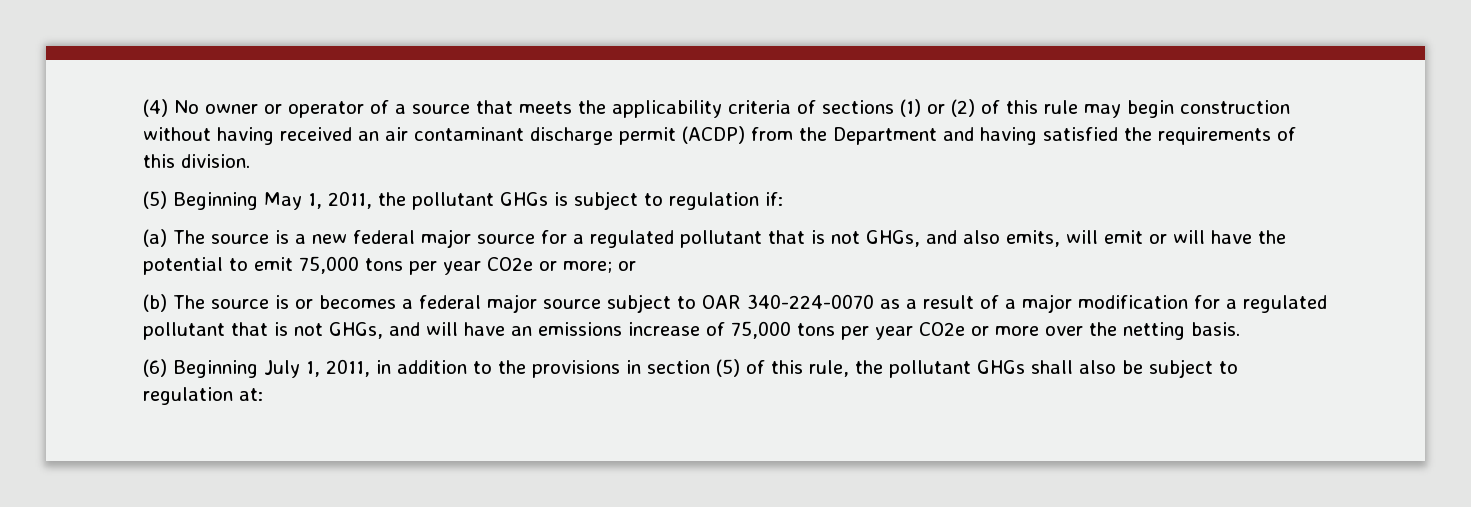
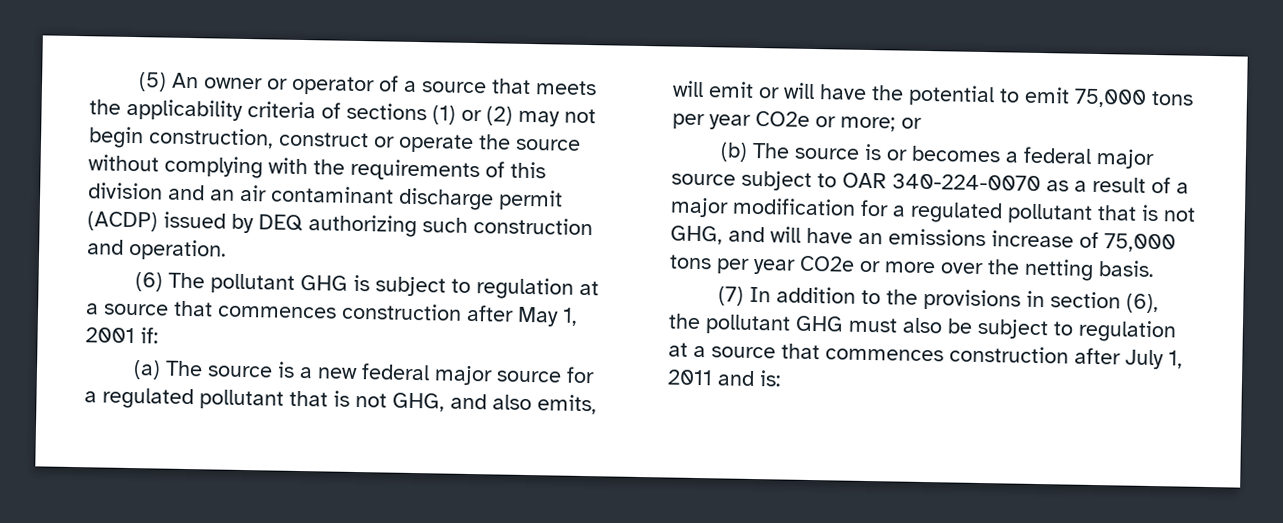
[143,99,199,117] (4) No -> [138,72,200,92] (5) An
[981,100,1290,118] [143,127,352,145] of this rule may begin construction without having received -> [518,108,596,127] [88,126,581,154] [88,154,546,182] [88,182,205,201] may not begin construction, construct or operate the source without complying with the requirements of this division and
[751,127,1296,145] [143,154,250,168] [143,191,759,210] from the Department and having satisfied the requirements of this division. // (5) Beginning May 1, 2011, the pollutant GHGs is subject to regulation -> [163,211,593,238] [87,238,227,261] [135,272,600,300] [85,300,578,327] [85,327,135,344] issued by DEQ authorizing such construction and operation. // (6) The pollutant GHG is subject to regulation at a source that commences construction after May 1, 2001
[866,230,920,247] GHGs, -> [392,392,445,412] GHG,
[329,322,383,339] GHGs, -> [670,225,723,245] GHG,
[143,359,391,378] (6) Beginning July 1, 2011, in -> [718,286,772,306] (7) In
[716,359,1073,378] (5) of this rule, the pollutant GHGs shall -> [1126,293,1160,314] [668,313,898,335] (6), the pollutant GHG must
[239,388,263,401] at: -> [668,342,1183,370] [667,369,782,387] at a source that commences construction after July 1, 2011 and is:

